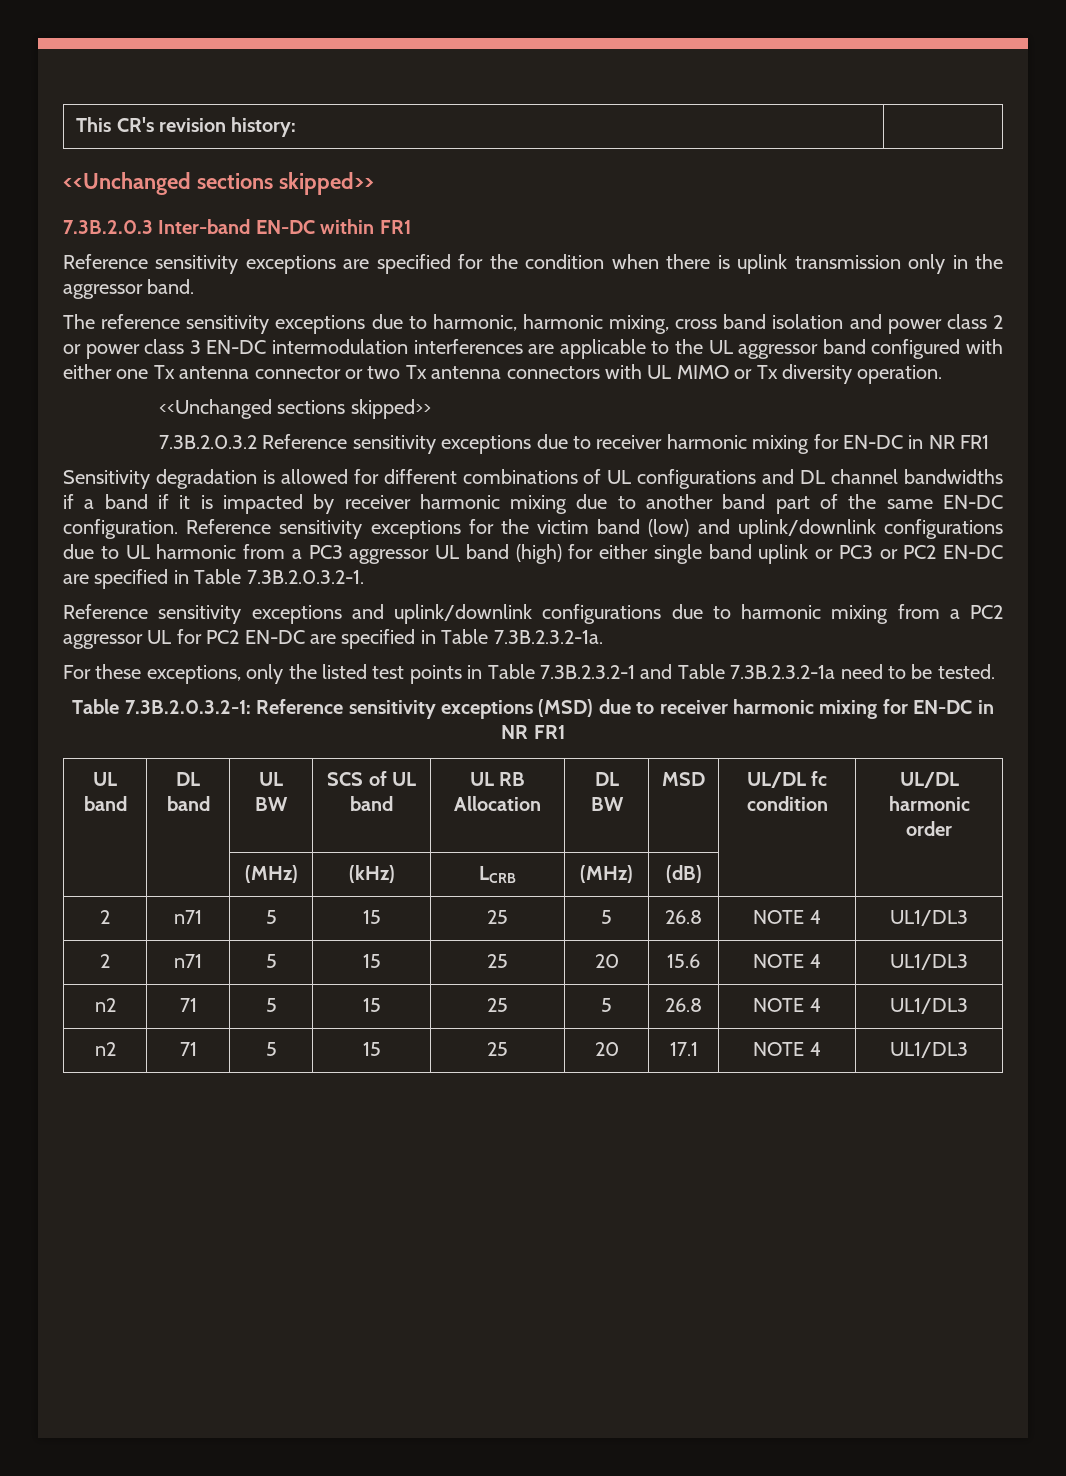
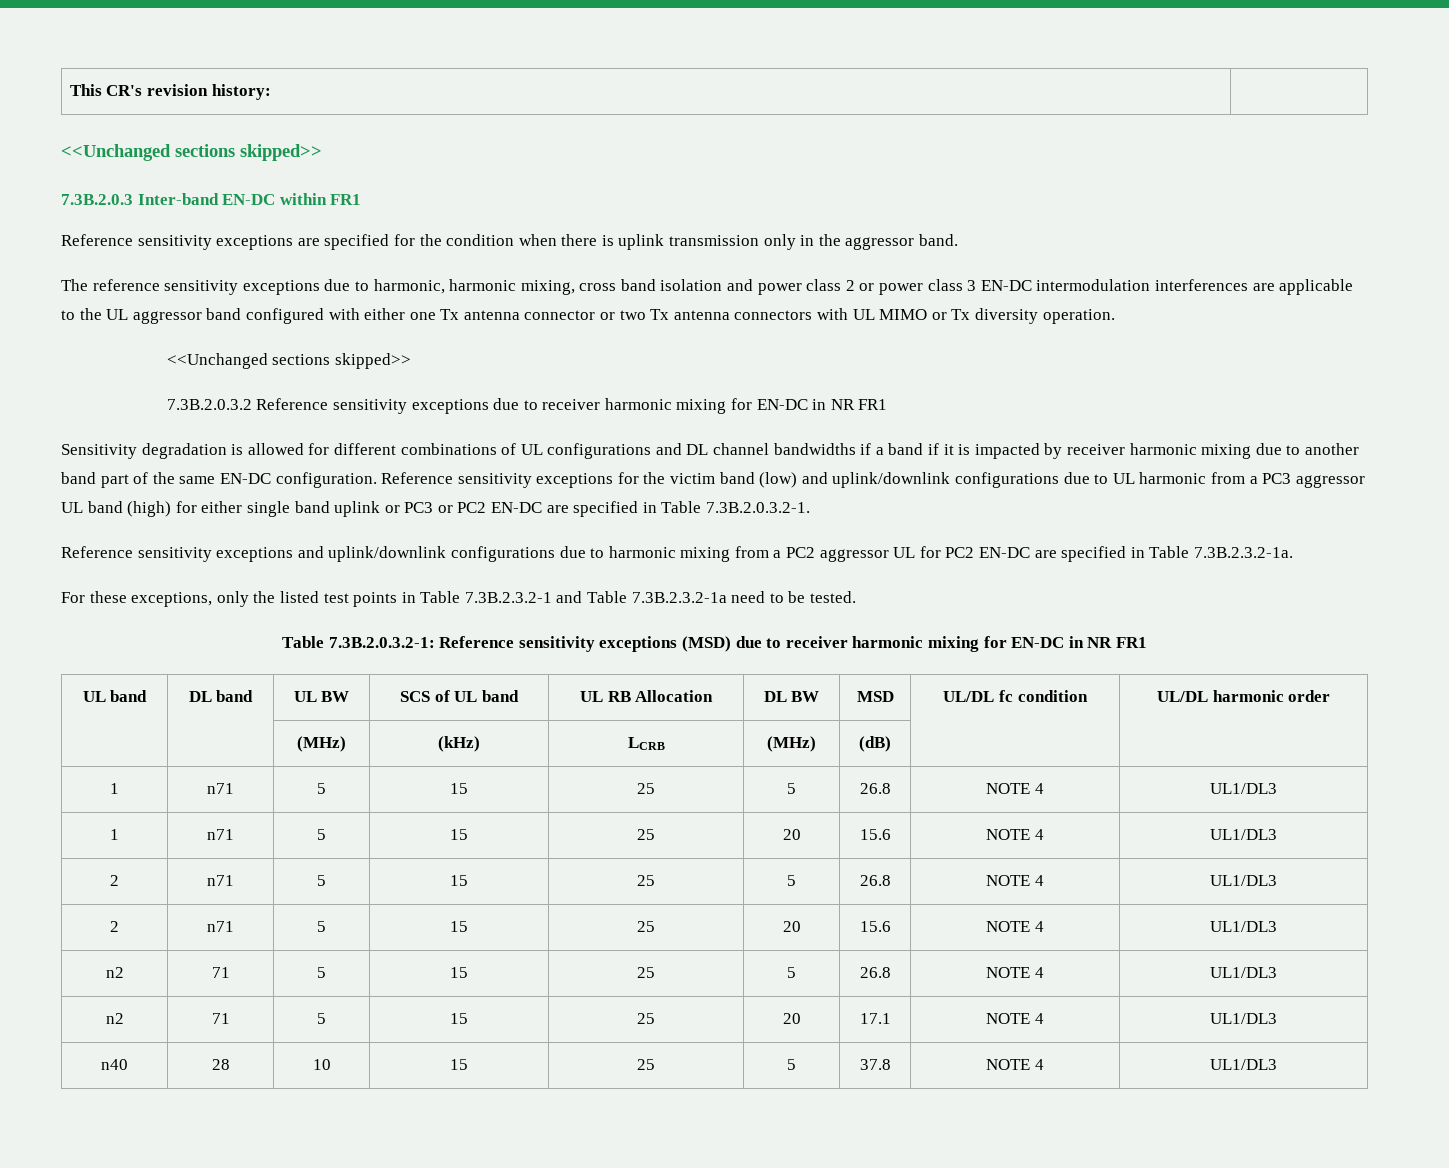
(702, 874) none -> [110,783,119,794] [207,783,234,794] [317,783,326,794] [450,783,468,794] [637,783,655,794] [787,783,796,794] [859,783,891,794] [986,783,1044,794] [1210,783,1277,794] [110,829,119,840] [207,829,234,840] [317,829,326,840] [450,829,468,840] [637,829,655,840] [782,829,801,840] [859,829,891,840] [986,829,1044,840] [1210,829,1277,840] // 1 | n71 | 5 | 15 | 25 | 5 | 26.8 | NOTE 4 | UL1/DL3 // 1 | n71 | 5 | 15 | 25 | 20 | 15.6 | NOTE 4 | UL1/DL3
(968, 1050) none -> [101,1059,128,1070] [211,1059,230,1070] [312,1059,331,1070] [450,1059,468,1070] [637,1059,655,1070] [787,1059,796,1070] [859,1059,891,1070] [986,1059,1044,1070] [1210,1059,1277,1070] // n40 | 28 | 10 | 15 | 25 | 5 | 37.8 | NOTE 4 | UL1/DL3

